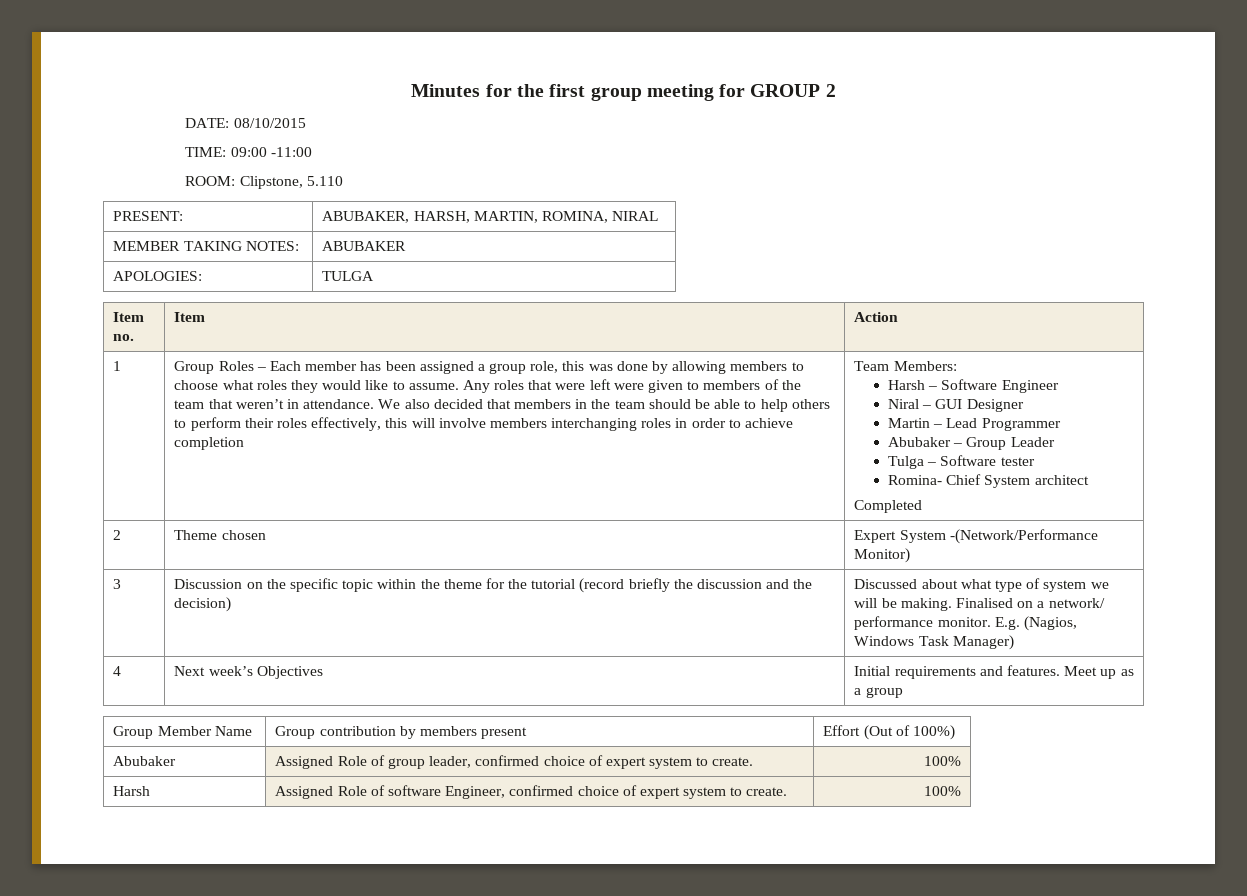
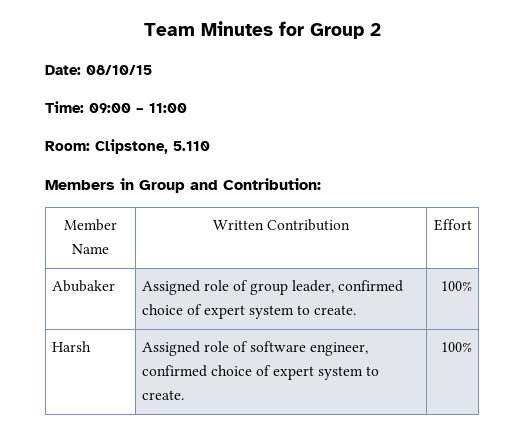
(411, 90) none -> [144,23,195,36] Team
[516,84,836,101] [185,118,306,128] [185,147,312,157] [185,176,343,189] [113,211,184,221] [322,211,659,223] [113,241,299,251] [322,241,407,251] [113,271,203,281] [322,271,375,281] [113,312,145,322] [113,334,135,341] [174,312,206,322] [854,312,899,322] [113,361,122,371] [174,361,804,374] [174,379,801,393] [174,399,830,412] [174,417,794,431] [174,437,245,450] [854,361,957,371] [887,379,1059,393] [887,399,1024,412] [887,418,1061,431] [887,437,1055,450] [887,455,1035,469] [887,474,1089,488] [854,500,923,513] [113,530,122,540] [174,530,266,540] [854,529,1098,544] [854,548,911,563] [113,579,122,589] [174,578,813,593] [174,597,232,612] [854,578,1109,592] [854,598,1105,611] [854,616,1077,631] [854,635,1014,650] [113,666,122,676] [174,666,323,679] [854,665,1134,679] [854,687,903,698] [113,726,252,739] [275,726,528,739] [823,725,955,740] the first group meeting for GROUP 2 // DATE: 08/10/2015 // TIME: 09:00 -11:00 // ROOM: Clipstone, 5.110 // PRESENT: | ABUBAKER, HARSH, MARTIN, ROMINA, NIRAL // MEMBER TAKING NOTES: | ABUBAKER // APOLOGIES: | TULGA // Item no. | Item | Action // 1 | Group Roles – Each member has been assigned a group role, this was done by allowing members to choose what roles they would like to assume. Any roles that were left were given to members of the team that weren’t in attendance. We also decided that members in the team should be able to help others to perform their roles effectively, this will involve members interchanging roles in order to achieve completion | Team Members: // Harsh – Software Engineer // Niral – GUI Designer // Martin – Lead Programmer // Abubaker – Group Leader // Tulga – Software tester // Romina- Chief System architect // Completed // 2 | Theme chosen | Expert System -(Network/Performance Monitor) // 3 | Discussion on the specific topic within the theme for the tutorial (record briefly the discussion and the decision) | Discussed about what type of system we will be making. Finalised on a network/ performance monitor. E.g. (Nagios, Windows Task Manager) // 4 | Next week’s Objectives | Initial requirements and features. Meet up as a group // Group Member Name | Group contribution by members present | Effort (Out of 100%) -> [310,23,381,39] [45,65,152,75] [45,101,187,113] [45,139,210,154] [45,178,321,193] [64,219,117,231] [72,244,109,254] [212,219,351,231] [433,219,472,231] Group 2 // Date: 08/10/15 // Time: 09:00 – 11:00 // Room: Clipstone, 5.110 // Members in Group and Contribution: // Member Name | Written Contribution | Effort
[337,756,367,766] Role -> [203,280,229,291] role
[337,786,367,796] Role -> [203,341,229,352] role
[445,786,506,799] Engineer, -> [310,342,369,356] engineer,

